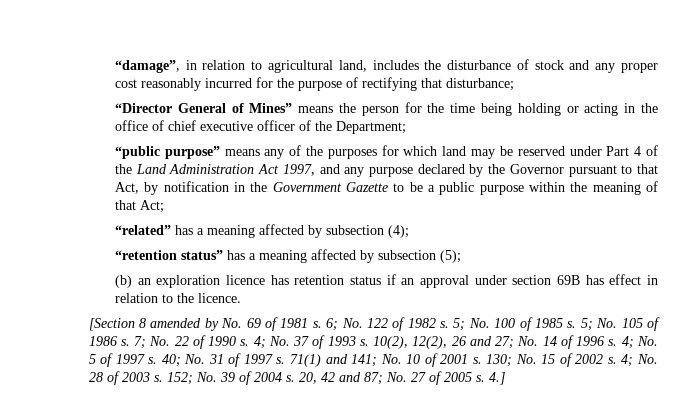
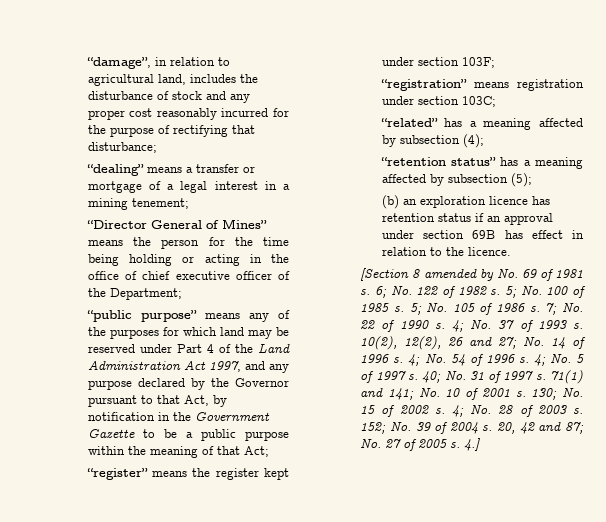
(514, 84) none -> [86,164,255,176] [87,181,290,193] [87,198,189,210] // “dealing” means a transfer or mortgage of a legal interest in a mining tenement;
(164, 206) none -> [86,468,289,480] [381,57,495,68] [380,79,584,91] [381,96,496,107] // “register” means the register kept under section 103F; // “registration” means registration under section 103C;
(659, 341) none -> [450,353,571,366] 54 of 1996 s. 4; No.

